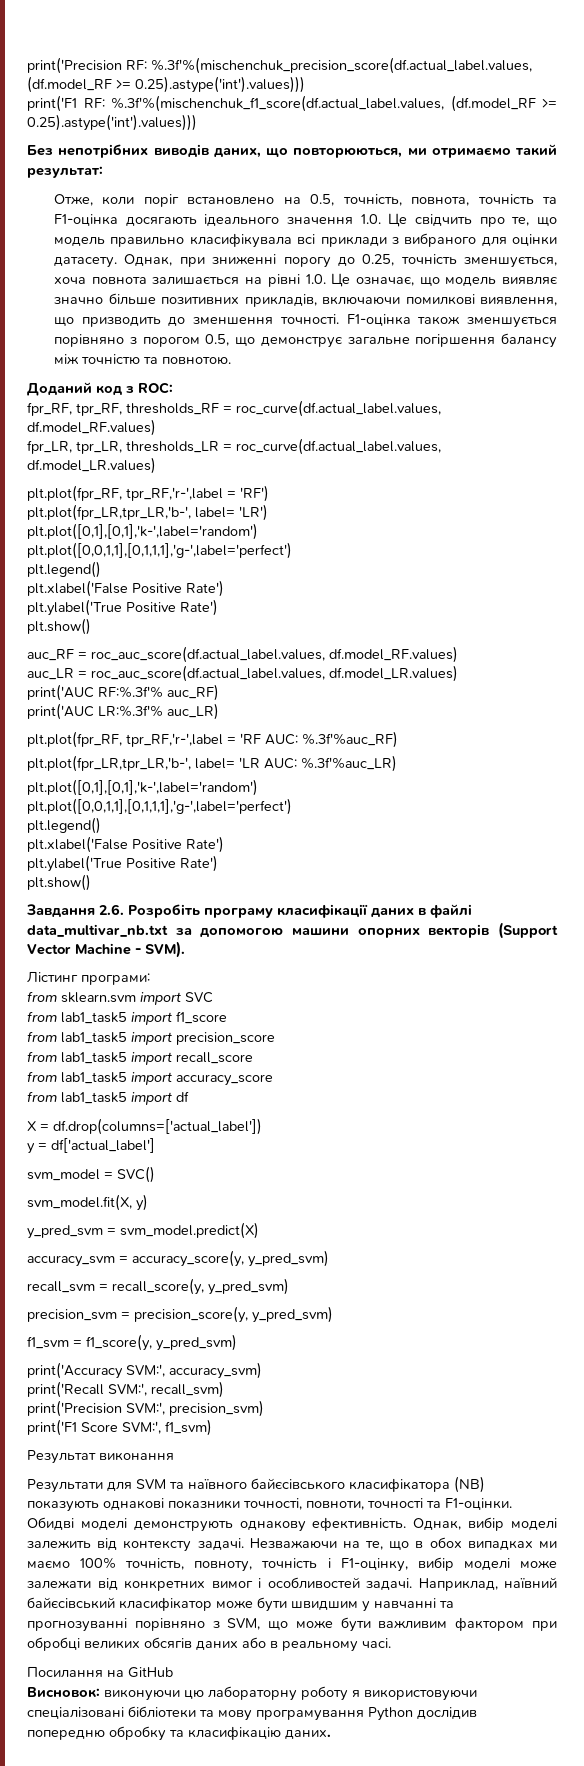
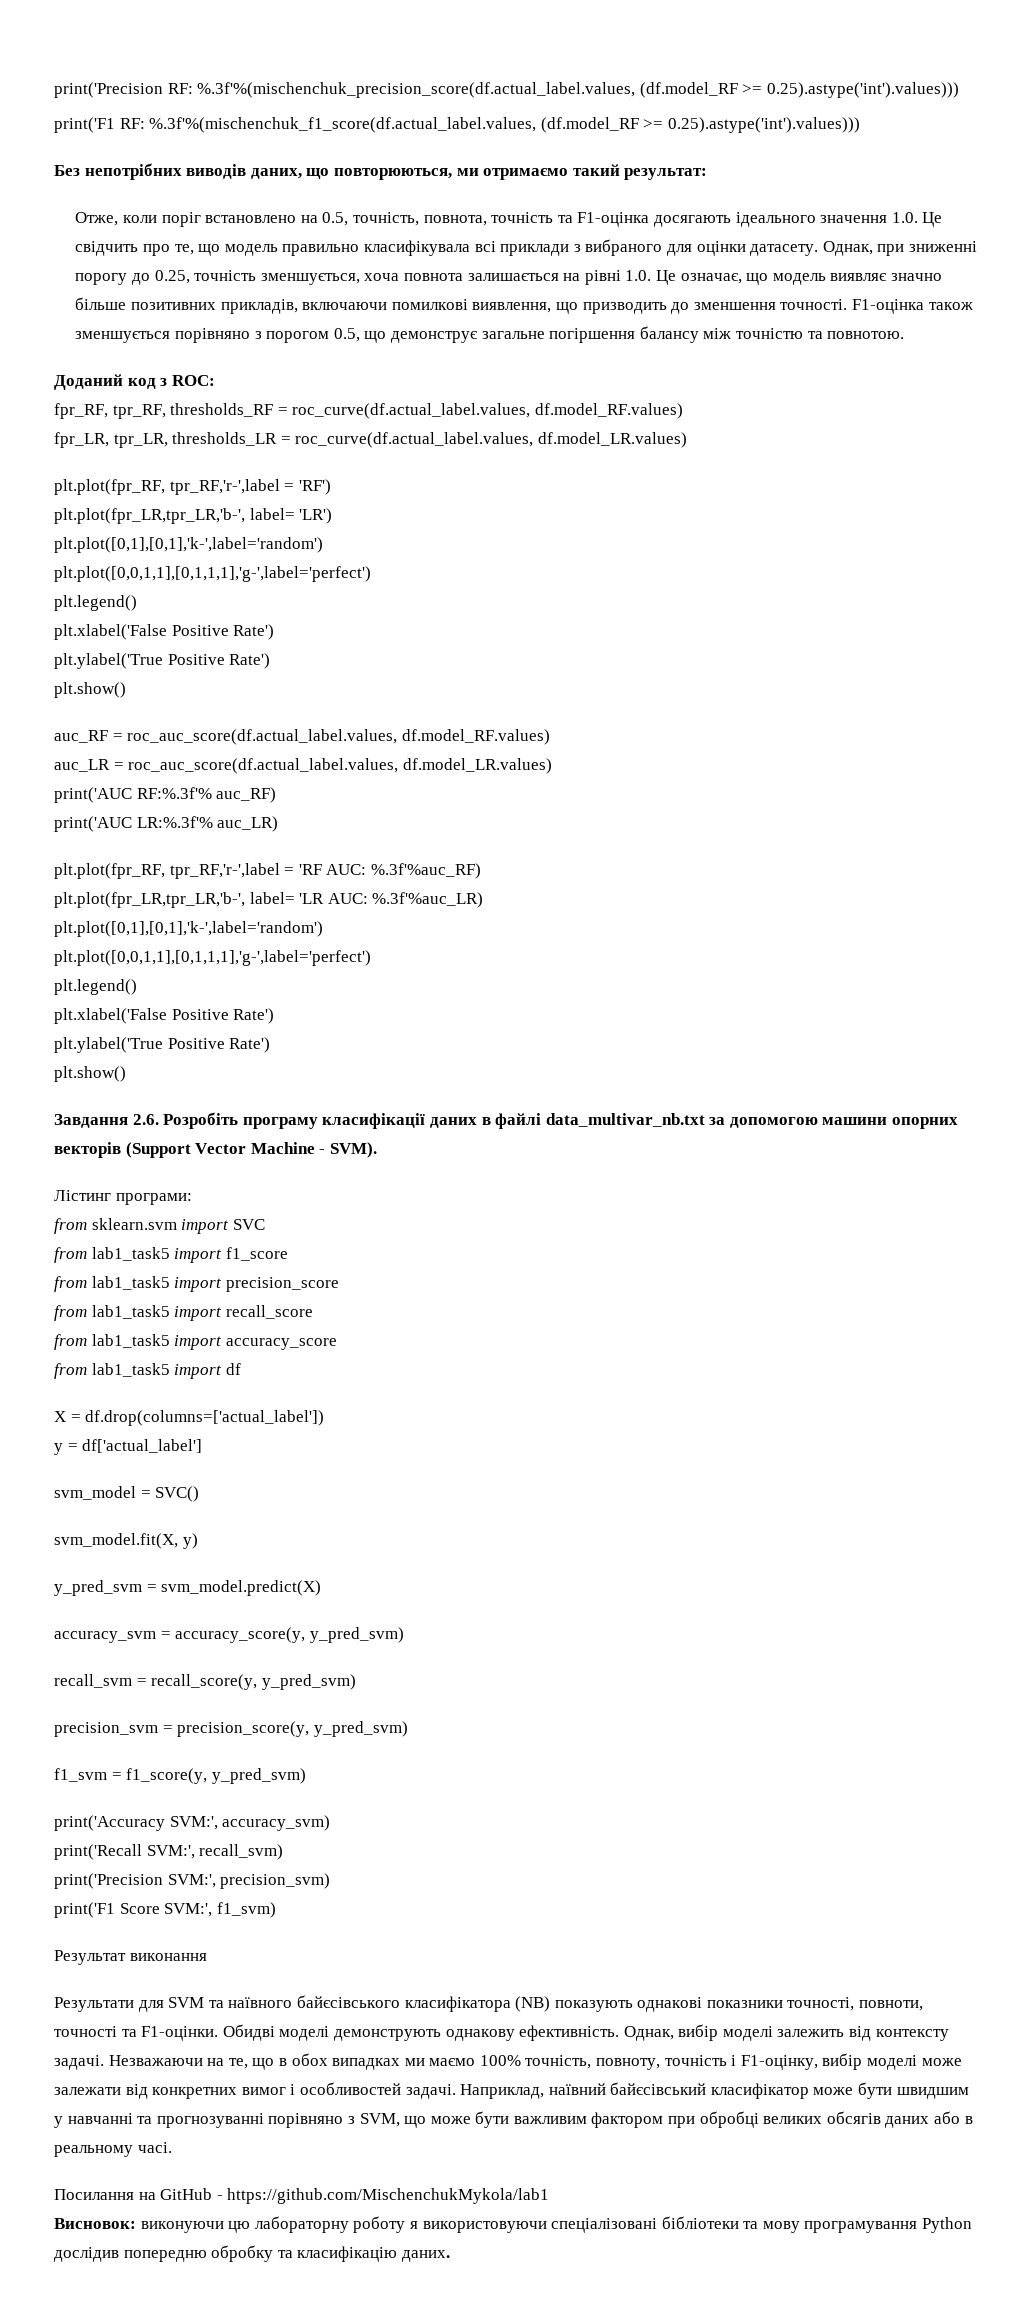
(173, 1672) none -> [216,2188,550,2204] - https://github.com/MischenchukMykola/lab1

